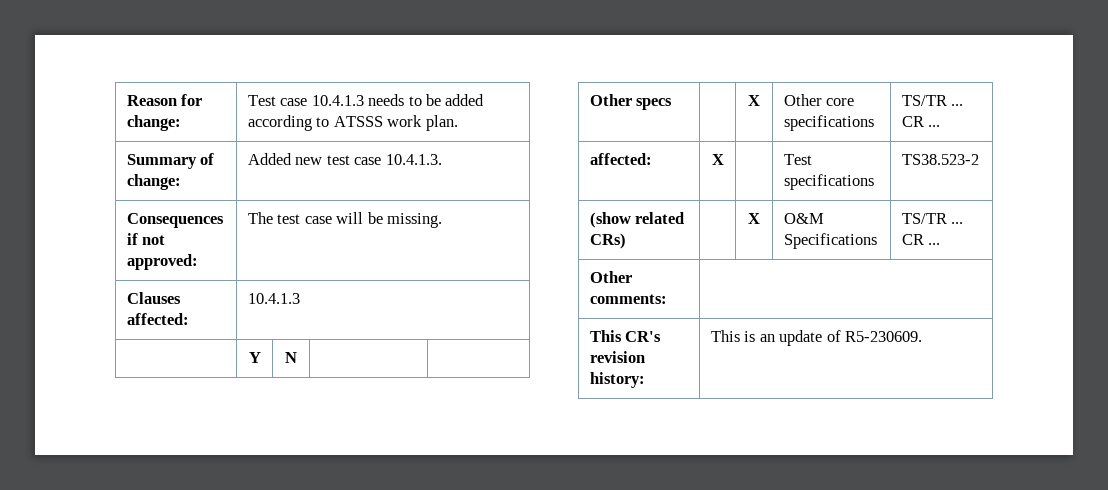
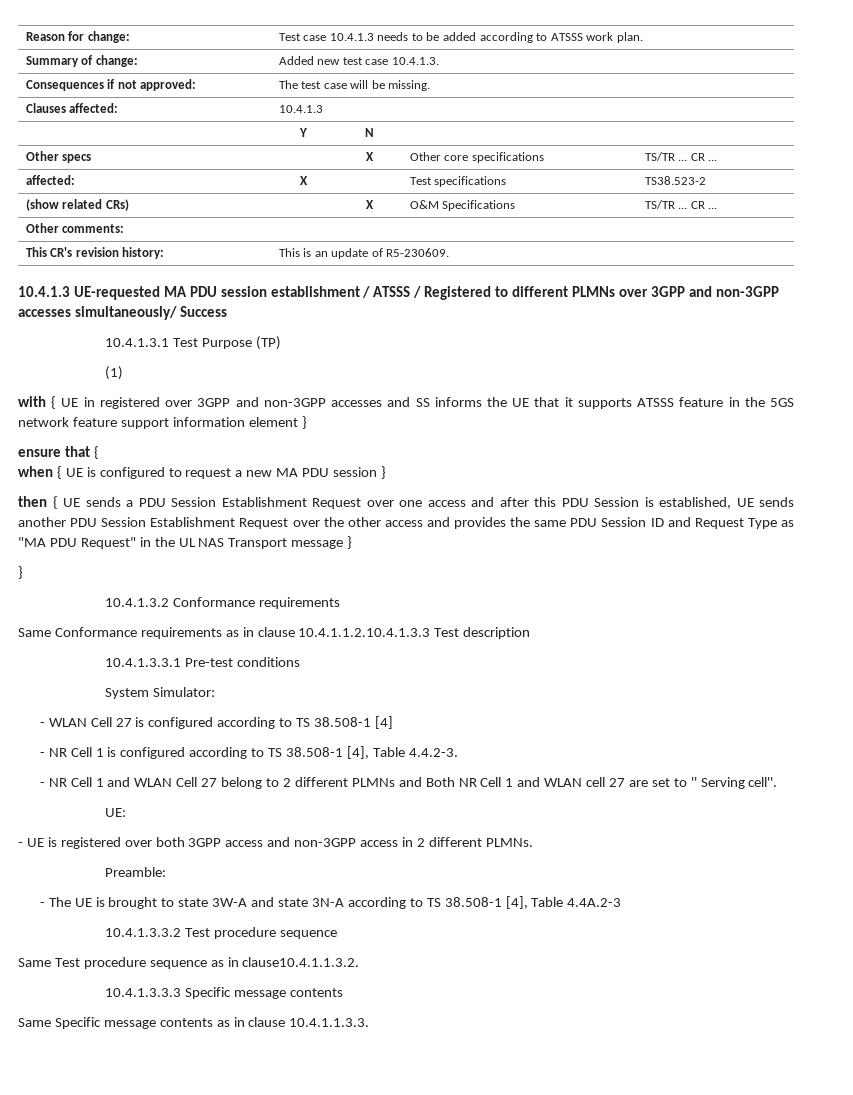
(923, 336) none -> [18,286,779,300] [18,306,227,320] [105,336,281,350] [105,366,124,380] [18,396,795,409] [18,416,307,429] [18,446,99,459] [18,466,386,479] [18,496,794,509] [18,517,794,529] [18,536,353,549] [18,566,23,579] [105,597,340,609] [18,627,531,639] [105,657,300,667] [105,687,215,699] [39,716,393,729] [39,746,458,759] [39,777,778,789] [105,808,127,817] [18,837,533,849] [105,867,167,877] [39,896,622,909] [105,927,337,939] [18,957,360,969] [105,987,343,999] [18,1017,370,1029] // 10.4.1.3 UE-requested MA PDU session establishment / ATSSS / Registered to different PLMNs over 3GPP and non-3GPP accesses simultaneously/ Success // 10.4.1.3.1 Test Purpose (TP) // (1) // with { UE in registered over 3GPP and non-3GPP accesses and SS informs the UE that it supports ATSSS feature in the 5GS network feature support information element } // ensure that { // when { UE is configured to request a new MA PDU session } // then { UE sends a PDU Session Establishment Request over one access and after this PDU Session is established, UE sends another PDU Session Establishment Request over the other access and provides the same PDU Session ID and Request Type as "MA PDU Request" in the UL NAS Transport message } // } // 10.4.1.3.2 Conformance requirements // Same Conformance requirements as in clause 10.4.1.1.2.10.4.1.3.3 Test description // 10.4.1.3.3.1 Pre-test conditions // System Simulator: // - WLAN Cell 27 is configured according to TS 38.508-1 [4] // - NR Cell 1 is configured according to TS 38.508-1 [4], Table 4.4.2-3. // - NR Cell 1 and WLAN Cell 27 belong to 2 different PLMNs and Both NR Cell 1 and WLAN cell 27 are set to '' Serving cell''. // UE: // - UE is registered over both 3GPP access and non-3GPP access in 2 different PLMNs. // Preamble: // - The UE is brought to state 3W-A and state 3N-A according to TS 38.508-1 [4], Table 4.4A.2-3 // 10.4.1.3.3.2 Test procedure sequence // Same Test procedure sequence as in clause10.4.1.1.3.2. // 10.4.1.3.3.3 Specific message contents // Same Specific message contents as in clause 10.4.1.1.3.3.

